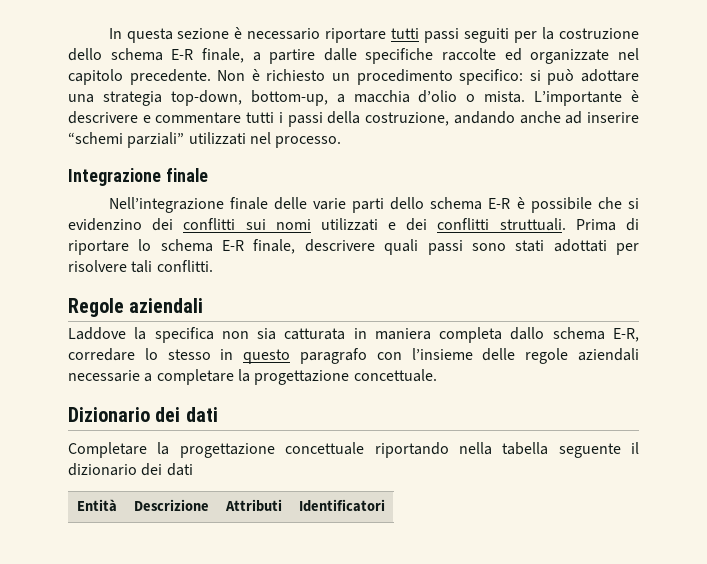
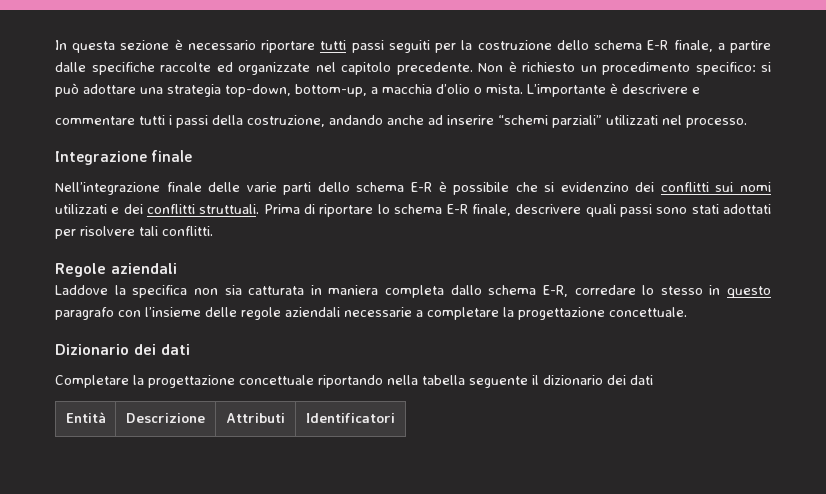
(151, 119) none -> (700, 90) //

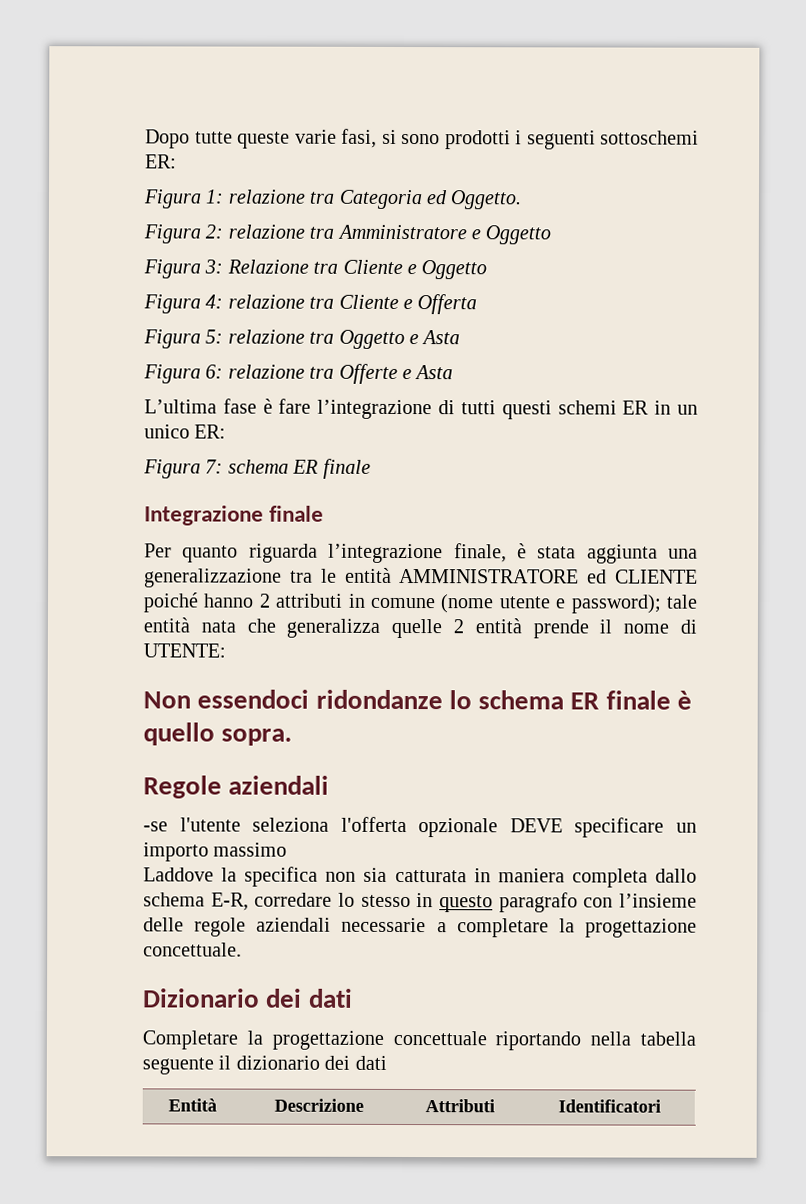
[55,39,772,53] [55,61,771,75] [55,83,700,97] [55,115,747,128] [55,150,193,165] [55,181,771,195] [55,204,772,217] [55,226,213,239] [55,263,177,277] In questa sezione è necessario riportare tutti passi seguiti per la costruzione dello schema E-R finale, a partire dalle specifiche raccolte ed organizzate nel capitolo precedente. Non è richiesto un procedimento specifico: si può adottare una strategia top-down, bottom-up, a macchia d’olio o mista. L’importante è descrivere e // commentare tutti i passi della costruzione, andando anche ad inserire “schemi parziali” utilizzati nel processo. // Integrazione finale // Nell’integrazione finale delle varie parti dello schema E-R è possibile che si evidenzino dei conflitti sui nomi utilizzati e dei conflitti struttuali. Prima di riportare lo schema E-R finale, descrivere quali passi sono stati adottati per risolvere tali conflitti. // Regole aziendali -> [145,128,699,150] [145,154,177,169] [143,189,523,210] [143,224,552,245] [143,259,488,280] [143,294,478,315] [143,329,461,350] [143,363,454,384] [144,398,698,420] [144,424,227,439] [143,458,371,479] [144,505,325,526] [144,543,698,564] [144,567,698,588] [143,592,698,614] [143,617,697,639] [143,643,226,658] [143,689,693,710] [143,722,293,746] [143,775,330,799] [143,816,697,838] [143,842,288,862] Dopo tutte queste varie fasi, si sono prodotti i seguenti sottoschemi ER: // Figura 1: relazione tra Categoria ed Oggetto. // Figura 2: relazione tra Amministratore e Oggetto // Figura 3: Relazione tra Cliente e Oggetto // Figura 4: relazione tra Cliente e Offerta // Figura 5: relazione tra Oggetto e Asta // Figura 6: relazione tra Offerte e Asta // L’ultima fase è fare l’integrazione di tutti questi schemi ER in un unico ER: // Figura 7: schema ER finale // Integrazione finale // Per quanto riguarda l’integrazione finale, è stata aggiunta una generalizzazione tra le entità AMMINISTRATORE ed CLIENTE poiché hanno 2 attributi in comune (nome utente e password); tale entità nata che generalizza quelle 2 entità prende il nome di UTENTE: // Non essendoci ridondanze lo schema ER finale è quello sopra. // Regole aziendali // -se l'utente seleziona l'offerta opzionale DEVE specificare un importo massimo

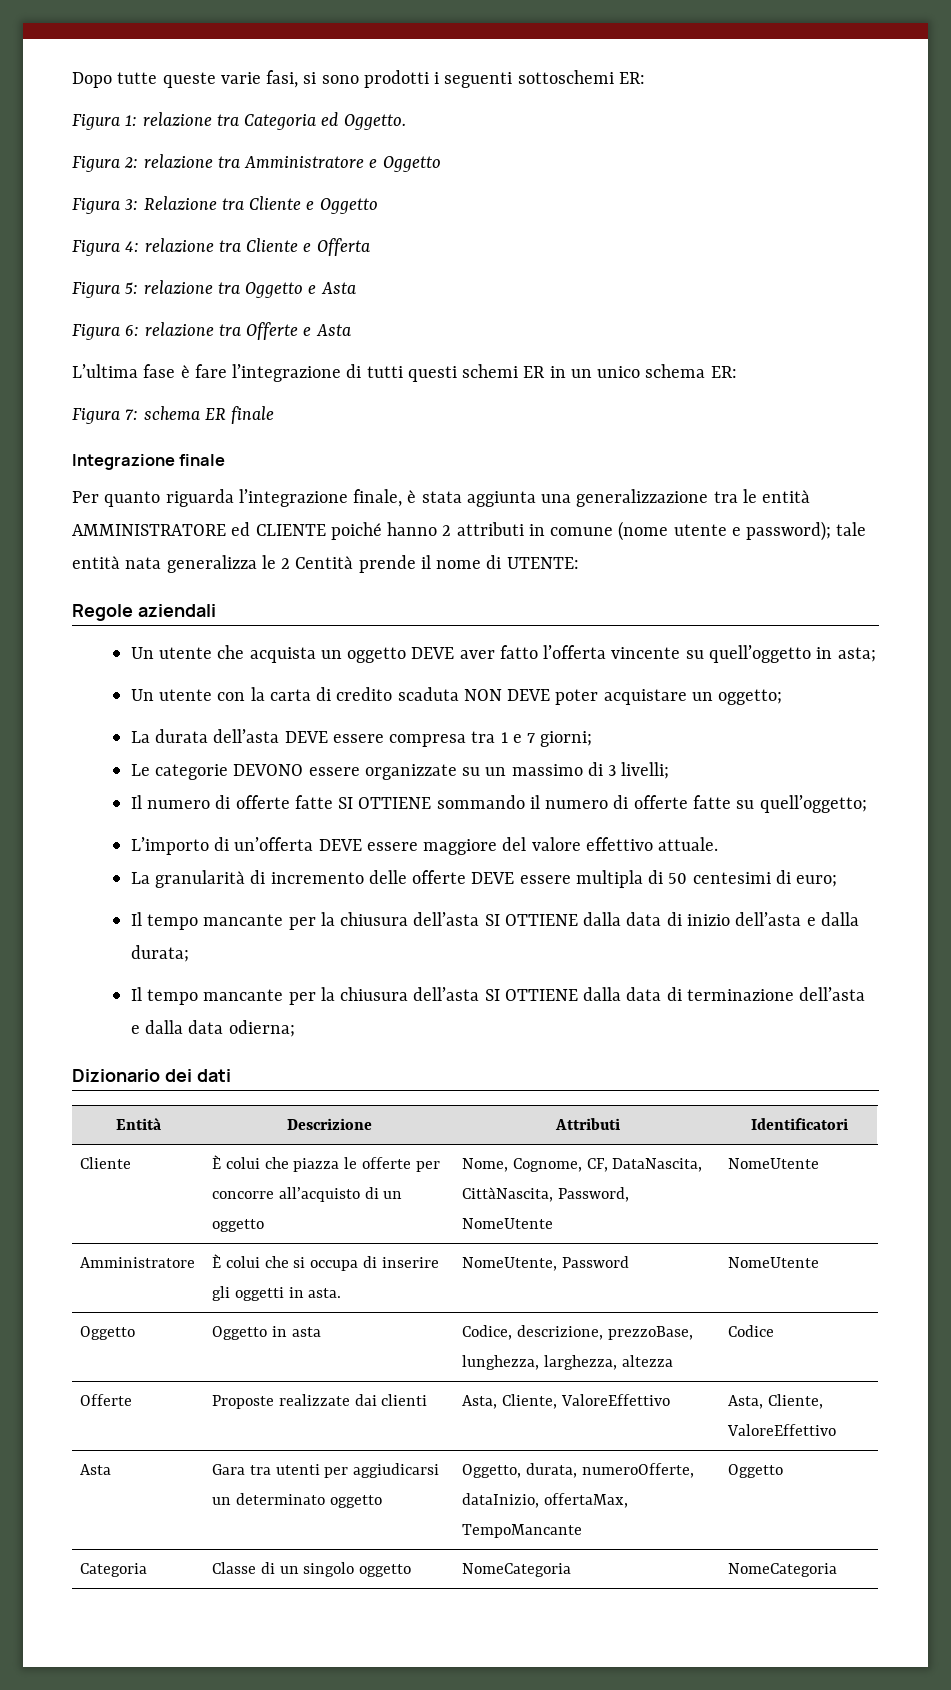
(190, 431) none -> [645,364,706,378] schema
[246,618,522,639] che generalizza quelle 2 entità -> [166,555,354,573] generalizza le 2 Centità
[143,689,693,710] [143,722,293,746] [143,775,330,799] [143,816,697,838] [143,842,288,862] [143,866,697,888] [143,892,697,913] [143,917,697,938] [143,942,242,957] [143,988,353,1008] [142,1030,696,1051] [142,1055,387,1075] [168,1098,217,1112] [274,1098,364,1112] [424,1099,495,1113] [557,1099,661,1113] Non essendoci ridondanze lo schema ER finale è quello sopra. // Regole aziendali // -se l'utente seleziona l'offerta opzionale DEVE specificare un importo massimo // Laddove la specifica non sia catturata in maniera completa dallo schema E-R, corredare lo stesso in questo paragrafo con l’insieme delle regole aziendali necessarie a completare la progettazione concettuale. // Dizionario dei dati // Completare la progettazione concettuale riportando nella tabella seguente il dizionario dei dati // Entità | Descrizione | Attributi | Identificatori -> [72,604,216,621] [130,645,876,663] [130,687,783,705] [130,729,593,747] [130,762,670,780] [130,795,867,813] [130,837,719,855] [130,870,838,888] [130,912,859,930] [130,945,189,962] [130,987,866,1005] [130,1020,295,1037] [72,1069,231,1082] [116,1117,161,1130] [287,1118,372,1130] [554,1118,620,1130] [750,1118,848,1130] [80,1157,132,1169] [212,1155,440,1172] [212,1187,403,1202] [212,1219,265,1232] [462,1158,703,1172] [462,1187,629,1202] [462,1218,554,1229] [728,1158,820,1169] [80,1257,196,1268] [212,1254,439,1271] [212,1286,342,1301] [462,1256,629,1271] [728,1257,820,1268] [80,1326,136,1340] [212,1326,321,1340] [462,1325,693,1340] [462,1355,673,1370] [728,1325,775,1337] [80,1394,133,1406] [212,1394,428,1409] [462,1394,670,1409] [728,1394,823,1409] [727,1424,837,1436] [80,1464,112,1475] [212,1463,440,1478] [212,1493,382,1508] [462,1463,694,1478] [462,1493,628,1508] [462,1524,583,1538] [728,1464,784,1478] [80,1563,148,1577] [212,1562,412,1577] [462,1563,572,1577] [728,1563,838,1577] Regole aziendali // Un utente che acquista un oggetto DEVE aver fatto l’offerta vincente su quell’oggetto in asta; // Un utente con la carta di credito scaduta NON DEVE poter acquistare un oggetto; // La durata dell’asta DEVE essere compresa tra 1 e 7 giorni; // Le categorie DEVONO essere organizzate su un massimo di 3 livelli; // Il numero di offerte fatte SI OTTIENE sommando il numero di offerte fatte su quell’oggetto; // L’importo di un’offerta DEVE essere maggiore del valore effettivo attuale. // La granularità di incremento delle offerte DEVE essere multipla di 50 centesimi di euro; // Il tempo mancante per la chiusura dell’asta SI OTTIENE dalla data di inizio dell’asta e dalla durata; // Il tempo mancante per la chiusura dell’asta SI OTTIENE dalla data di terminazione dell’asta e dalla data odierna; // Dizionario dei dati // Entità | Descrizione | Attributi | Identificatori // Cliente | È colui che piazza le offerte per concorre all’acquisto di un oggetto | Nome, Cognome, CF, DataNascita, CittàNascita, Password, NomeUtente | NomeUtente // Amministratore | È colui che si occupa di inserire gli oggetti in asta. | NomeUtente, Password | NomeUtente // Oggetto | Oggetto in asta | Codice, descrizione, prezzoBase, lunghezza, larghezza, altezza | Codice // Offerte | Proposte realizzate dai clienti | Asta, Cliente, ValoreEffettivo | Asta, Cliente, ValoreEffettivo // Asta | Gara tra utenti per aggiudicarsi un determinato oggetto | Oggetto, durata, numeroOfferte, dataInizio, offertaMax, TempoMancante | Oggetto // Categoria | Classe di un singolo oggetto | NomeCategoria | NomeCategoria

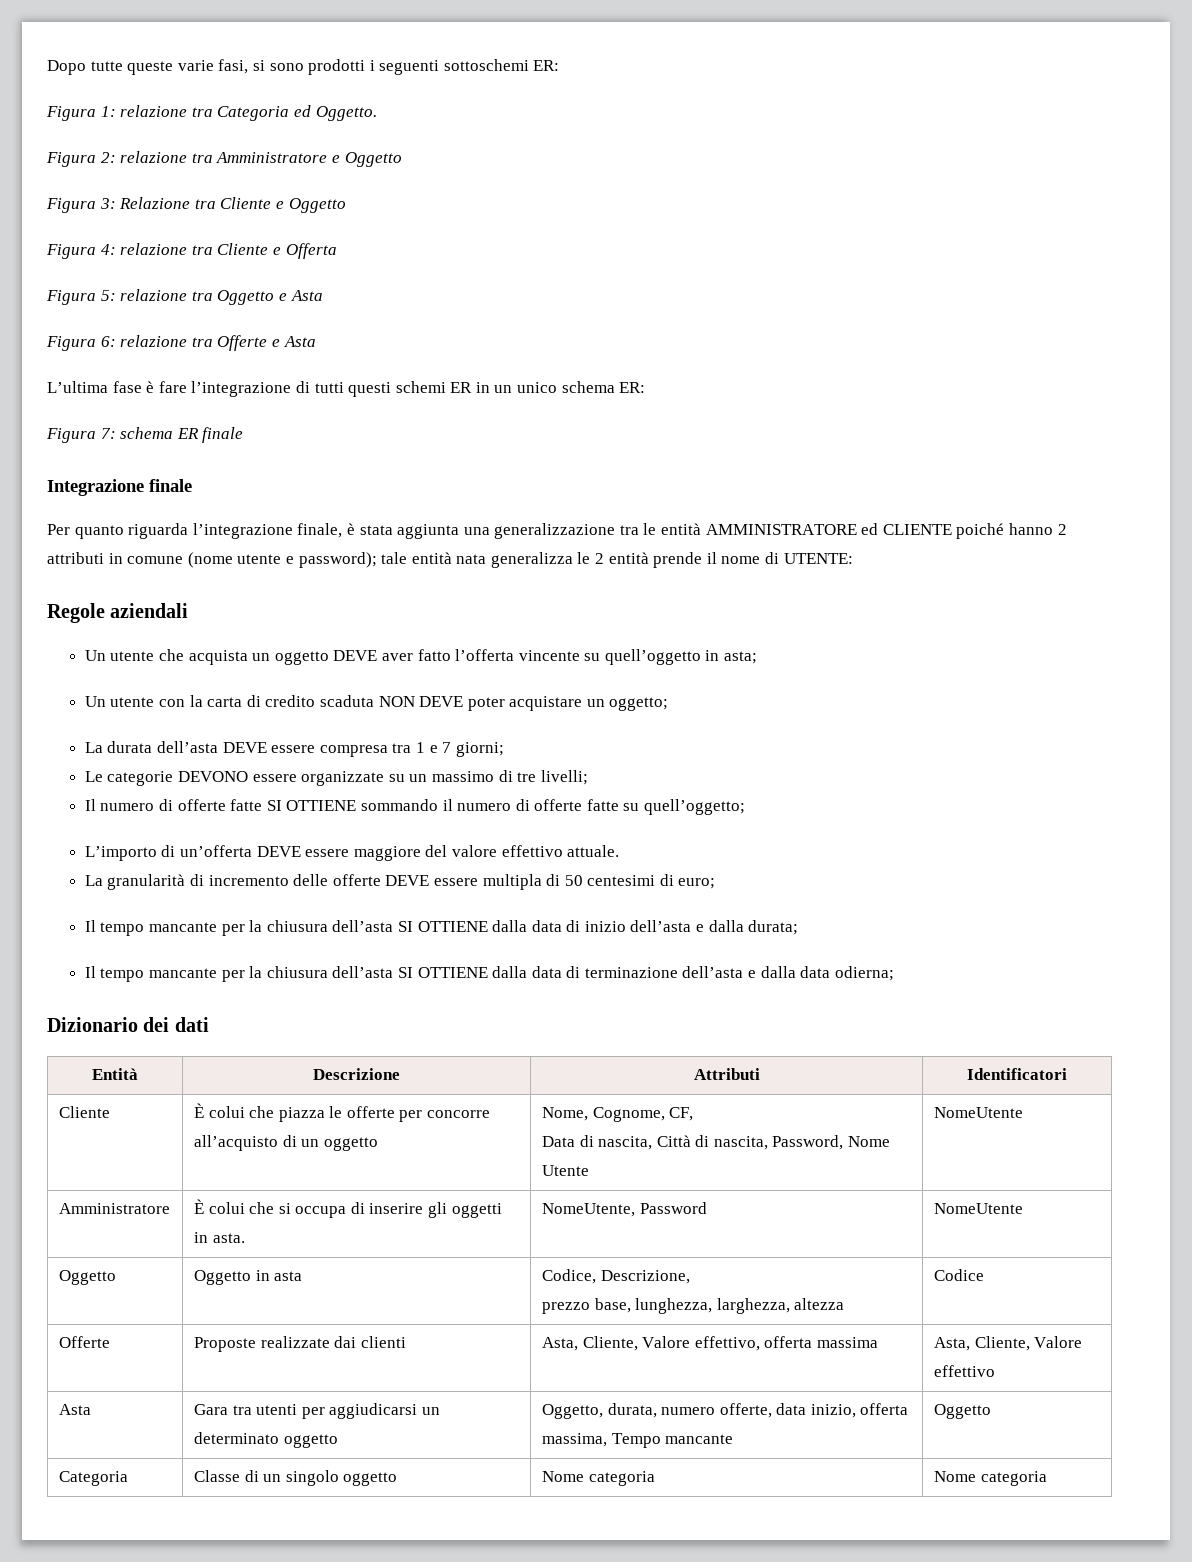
[295,556,354,569] Centità -> [608,552,649,564] entità
[608,765,617,776] 3 -> [517,772,537,782] tre
[612,1158,703,1172] [462,1187,629,1202] [462,1218,554,1229] DataNascita, CittàNascita, Password, NomeUtente -> [541,1135,891,1150] [541,1165,589,1176] // Data di nascita, Città di nascita, Password, Nome Utente
[516,1325,693,1340] descrizione, prezzoBase, -> [600,1270,690,1284] [541,1298,631,1314] Descrizione, // prezzo base,
[560,1394,670,1406] [728,1394,823,1409] [727,1424,837,1436] ValoreEffettivo | Asta, Cliente, ValoreEffettivo -> [642,1336,878,1351] [933,1336,1083,1351] [933,1365,995,1377] Valore effettivo, offerta massima | Asta, Cliente, Valore effettivo
[581,1463,694,1478] [462,1493,628,1508] [462,1524,583,1538] numeroOfferte, dataInizio, offertaMax, TempoMancante -> [661,1403,909,1418] [541,1433,734,1448] numero offerte, data inizio, offerta massima, Tempo mancante
[462,1563,572,1577] [728,1563,838,1577] NomeCategoria | NomeCategoria -> [541,1471,655,1486] [933,1471,1047,1486] Nome categoria | Nome categoria

